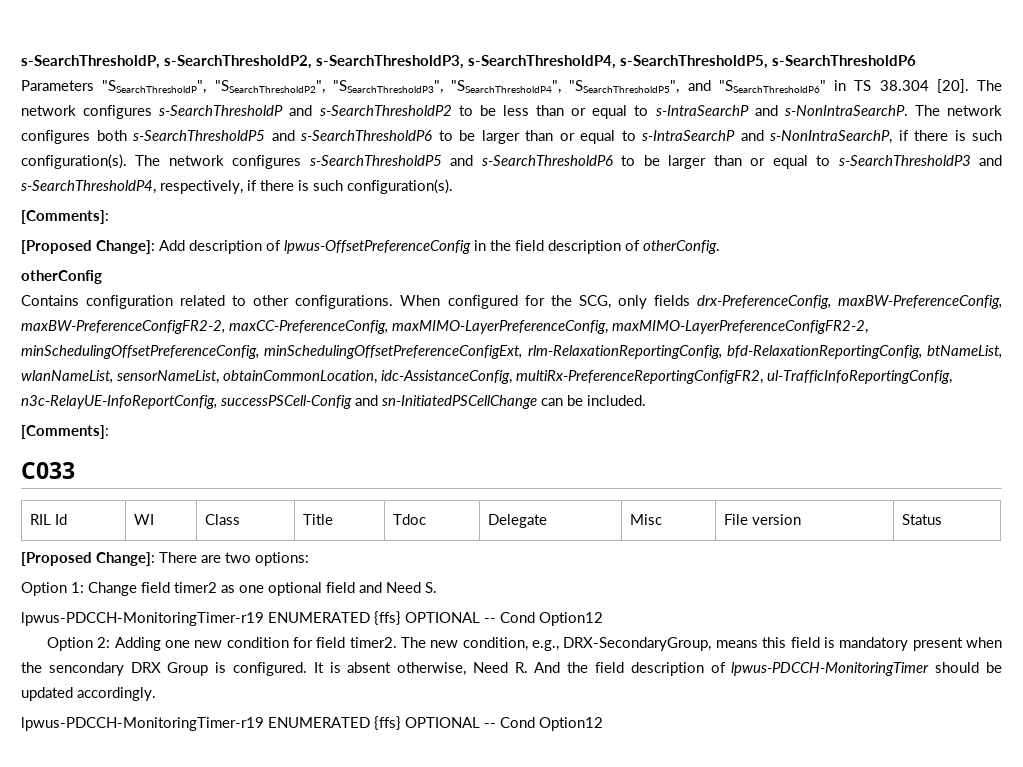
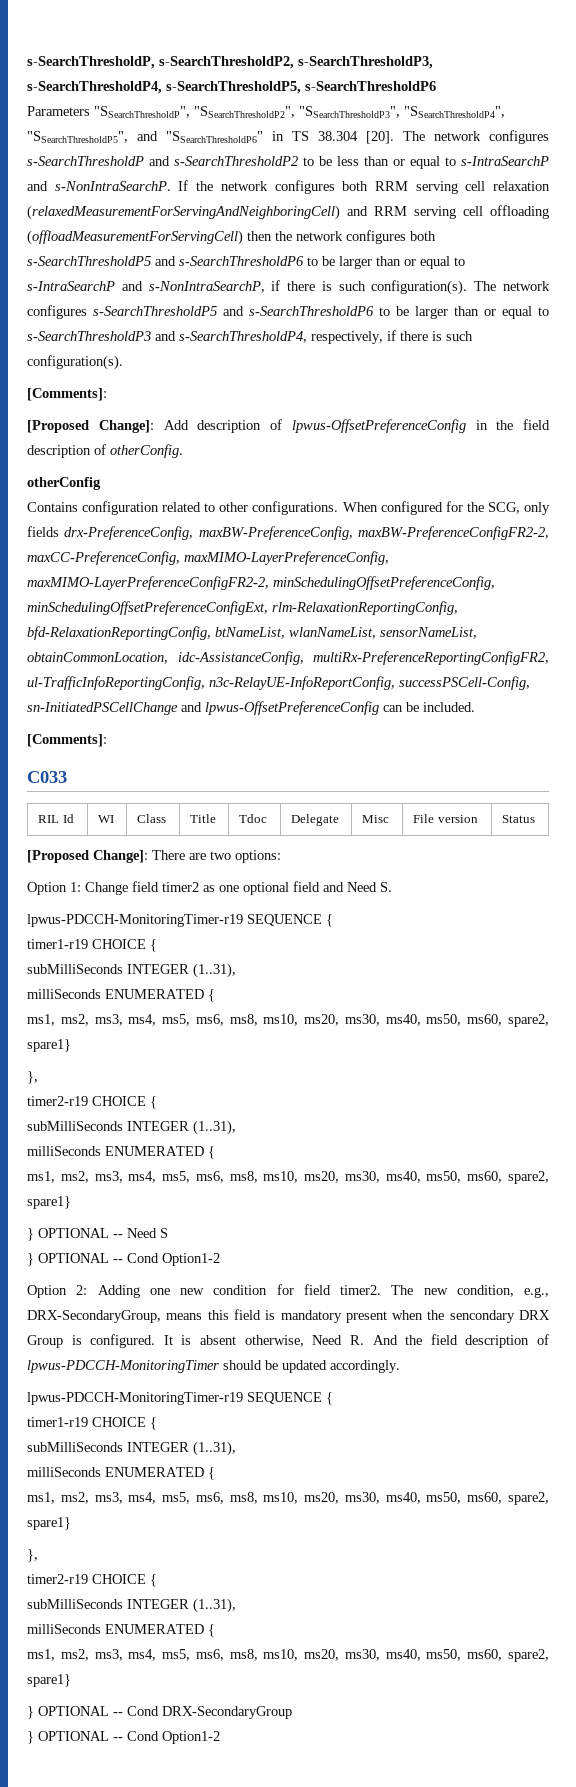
[914,105,940,116] The -> [178,180,550,194] [27,205,549,220] [27,230,292,245] If the network configures both RRM serving cell relaxation (relaxedMeasurementForServingAndNeighboringCell) and RRM serving cell offloading (offloadMeasurementForServingCell) then the
[221,395,537,409] successPSCell-Config and sn-InitiatedPSCellChange -> [399,676,530,690] [27,701,379,715] successPSCell-Config, sn-InitiatedPSCellChange and lpwus-OffsetPreferenceConfig
[268,611,603,626] ENUMERATED {ffs} OPTIONAL -- Cond Option12 -> [247,914,333,927] [27,939,157,952] [27,963,236,978] [27,989,215,1002] [27,1014,549,1027] [27,1039,71,1052] [27,1071,38,1084] [27,1096,157,1109] [27,1120,236,1135] [27,1146,215,1159] [27,1171,549,1184] [27,1196,71,1209] [27,1228,168,1241] [27,1253,220,1266] SEQUENCE { // timer1-r19 CHOICE { // subMilliSeconds INTEGER (1..31), // milliSeconds ENUMERATED { // ms1, ms2, ms3, ms4, ms5, ms6, ms8, ms10, ms20, ms30, ms40, ms50, ms60, spare2, spare1} // }, // timer2-r19 CHOICE { // subMilliSeconds INTEGER (1..31), // milliSeconds ENUMERATED { // ms1, ms2, ms3, ms4, ms5, ms6, ms8, ms10, ms20, ms30, ms40, ms50, ms60, spare2, spare1} // } OPTIONAL -- Need S // } OPTIONAL -- Cond Option1-2
[268,716,603,731] ENUMERATED {ffs} OPTIONAL -- Cond Option12 -> [247,1392,333,1405] [27,1417,157,1430] [27,1441,236,1456] [27,1467,215,1480] [27,1492,549,1505] [27,1517,71,1530] [27,1549,38,1562] [27,1574,157,1587] [27,1598,236,1613] [27,1624,215,1637] [27,1649,549,1662] [27,1674,71,1687] [27,1706,292,1719] [27,1731,220,1744] SEQUENCE { // timer1-r19 CHOICE { // subMilliSeconds INTEGER (1..31), // milliSeconds ENUMERATED { // ms1, ms2, ms3, ms4, ms5, ms6, ms8, ms10, ms20, ms30, ms40, ms50, ms60, spare2, spare1} // }, // timer2-r19 CHOICE { // subMilliSeconds INTEGER (1..31), // milliSeconds ENUMERATED { // ms1, ms2, ms3, ms4, ms5, ms6, ms8, ms10, ms20, ms30, ms40, ms50, ms60, spare2, spare1} // } OPTIONAL -- Cond DRX-SecondaryGroup // } OPTIONAL -- Cond Option1-2

